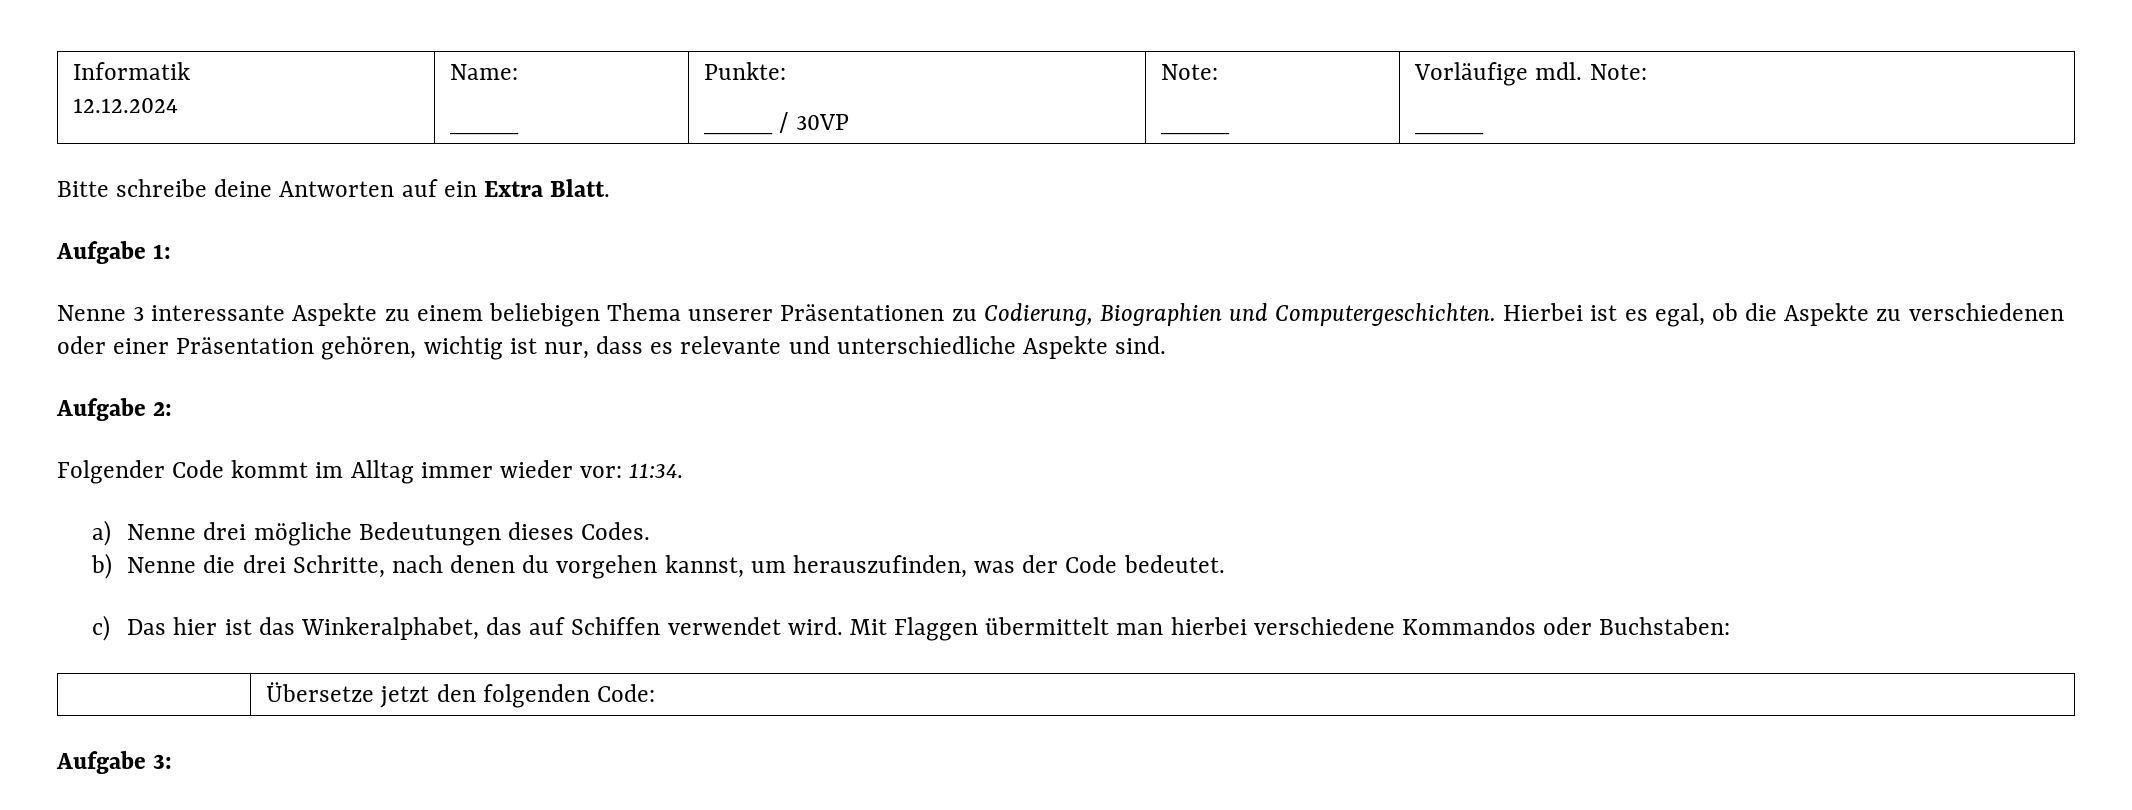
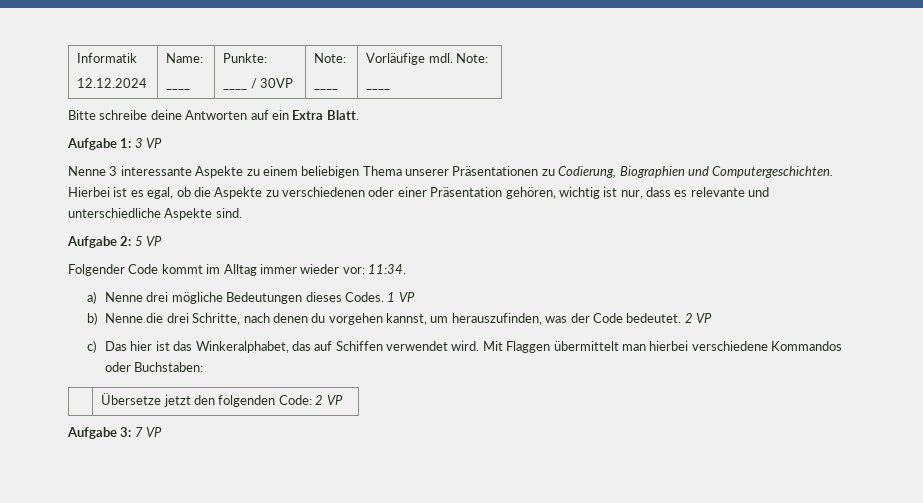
(172, 251) none -> [134,138,163,148] 3 VP
(173, 409) none -> [134,236,163,246] 5 VP
(651, 531) none -> [387,292,415,302] 1 VP
(1225, 564) none -> [684,313,713,323] 2 VP
(655, 693) none -> [315,395,343,405] 2 VP
(173, 761) none -> [134,427,163,437] 7 VP

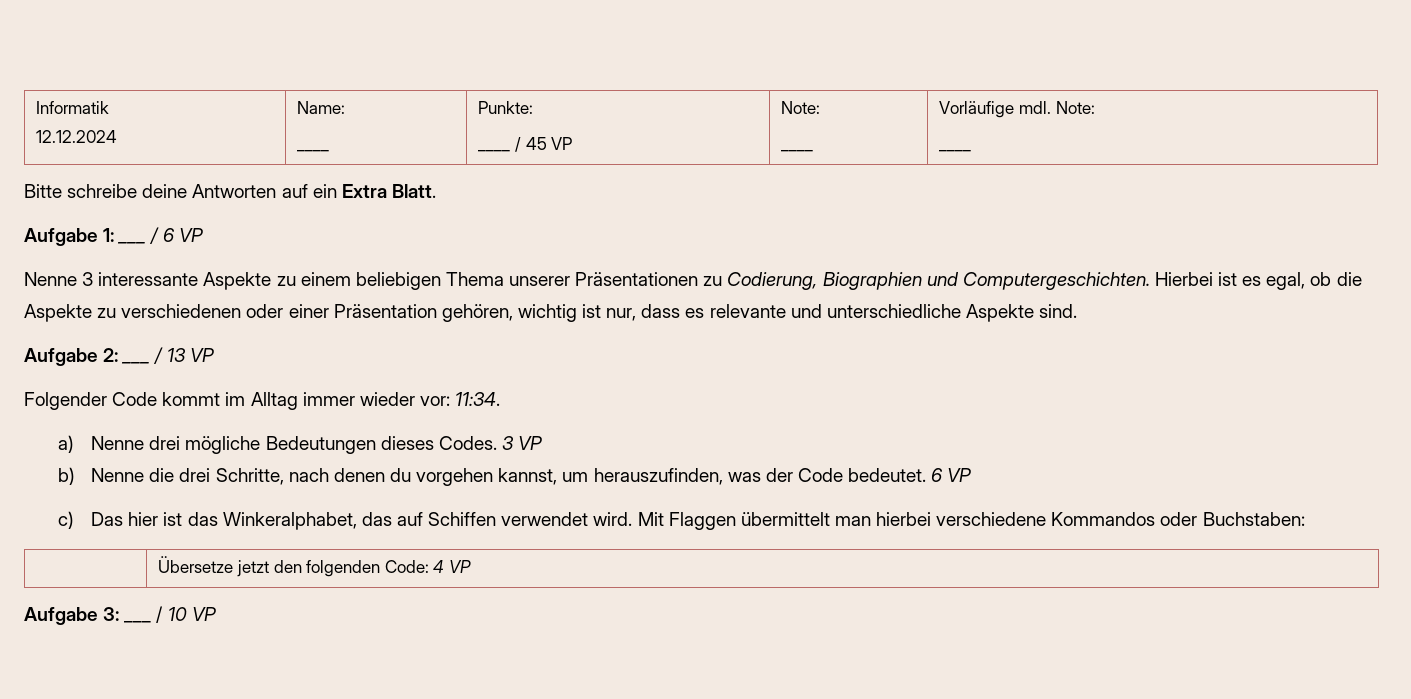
[260,78,294,88] 30VP -> [525,137,573,150] 45 VP
[134,138,143,148] 3 -> [117,227,175,244] ___ / 6
[134,236,143,246] 5 -> [121,347,186,364] ___ / 13
[387,292,396,302] 1 -> [501,436,514,450] 3
[684,313,693,323] 2 -> [931,468,944,482] 6
[315,395,324,405] 2 -> [433,560,445,573] 4
[134,427,143,437] 7 -> [124,606,187,623] ___ / 10

